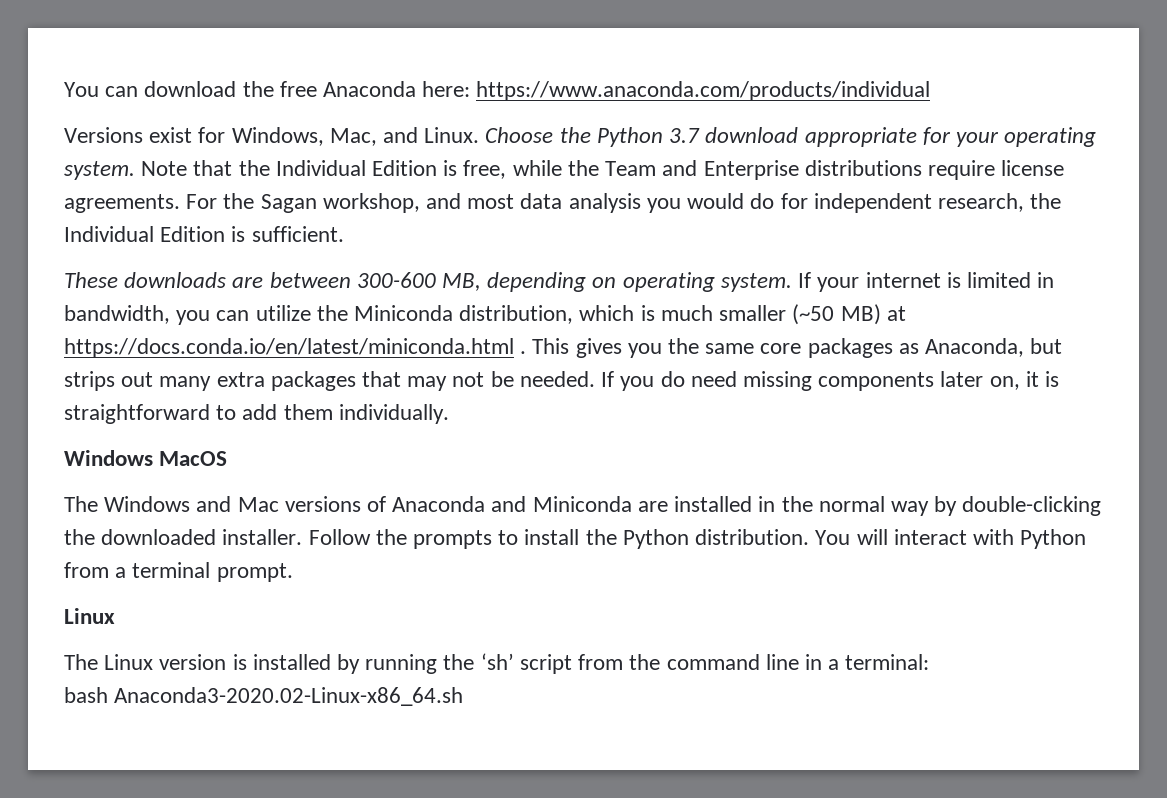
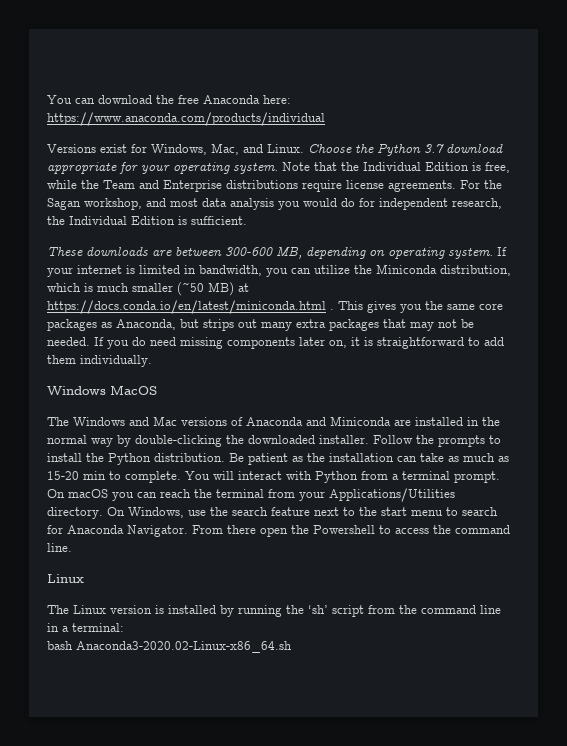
(810, 537) none -> [229,453,509,465] [47,471,181,483] Be patient as the installation can take as much as 15-20 min to complete.
(293, 572) none -> [47,488,455,502] [47,507,498,519] [47,525,510,537] [47,543,72,552] On macOS you can reach the terminal from your Applications/Utilities directory. On Windows, use the search feature next to the start menu to search for Anaconda Navigator. From there open the Powershell to access the command line.

